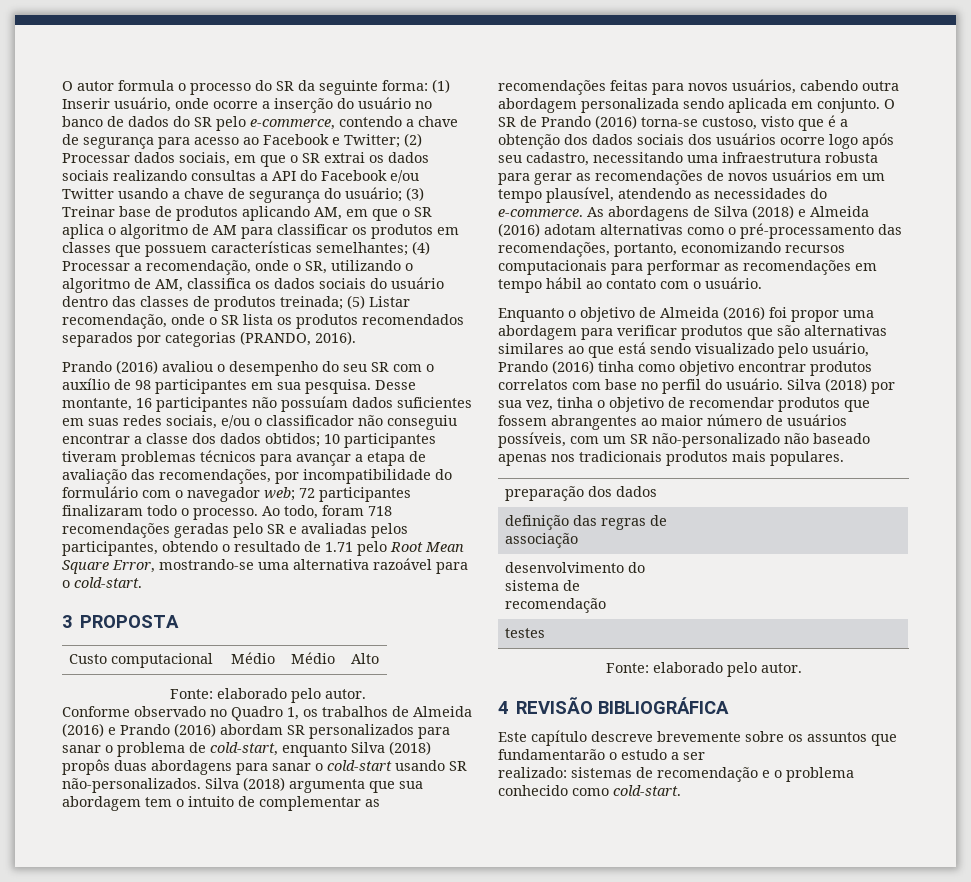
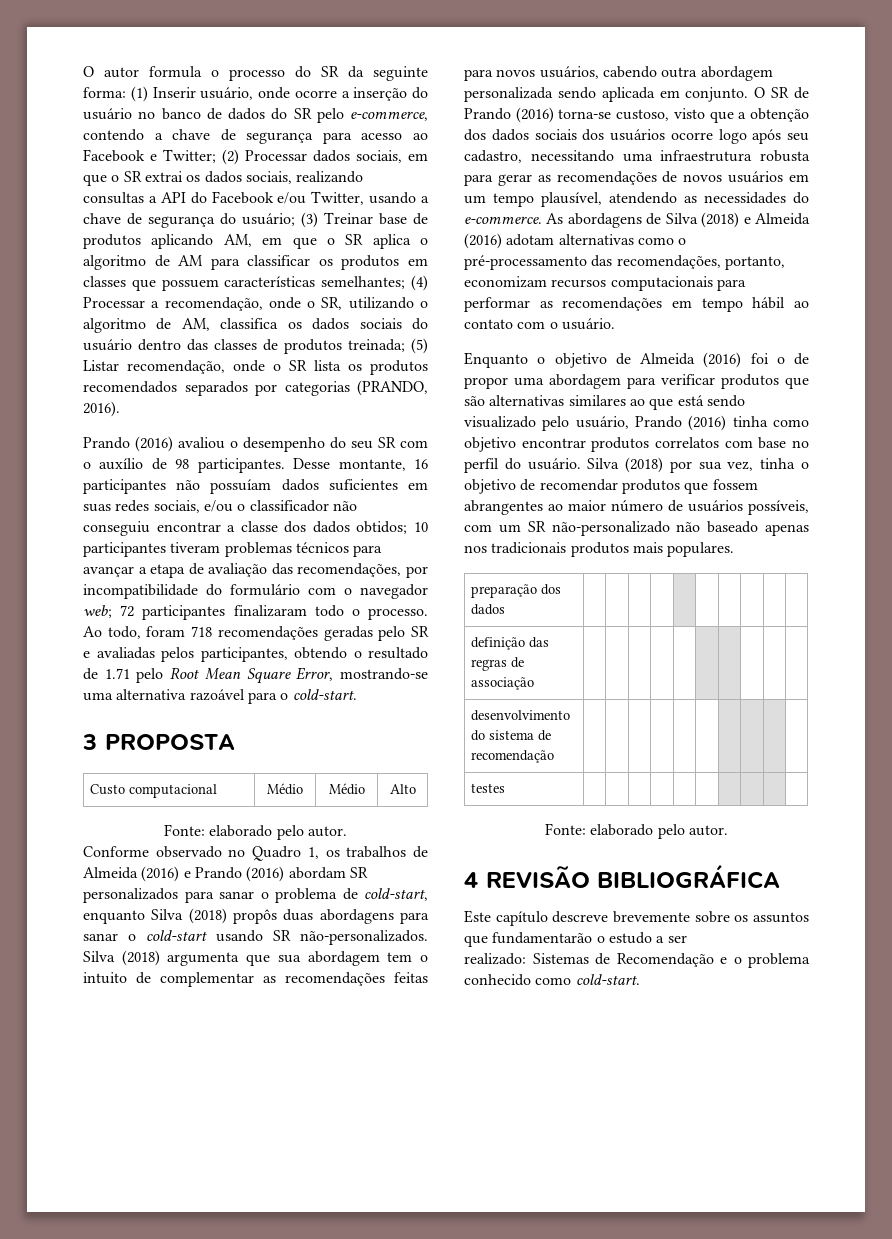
[62,170,109,181] sociais -> [245,171,292,184] sociais,
[62,188,114,199] Twitter -> [311,191,365,205] Twitter,
[155,379,371,394] participantes em sua pesquisa. -> [197,458,285,473] participantes.
[828,115,836,127] é -> (734, 117) none
[681,242,781,253] economizando -> [464,276,547,288] economizam
(787, 312) none -> [776,353,809,365] o de
[571,767,758,782] sistemas de recomendação -> [532,953,714,967] Sistemas de Recomendação

